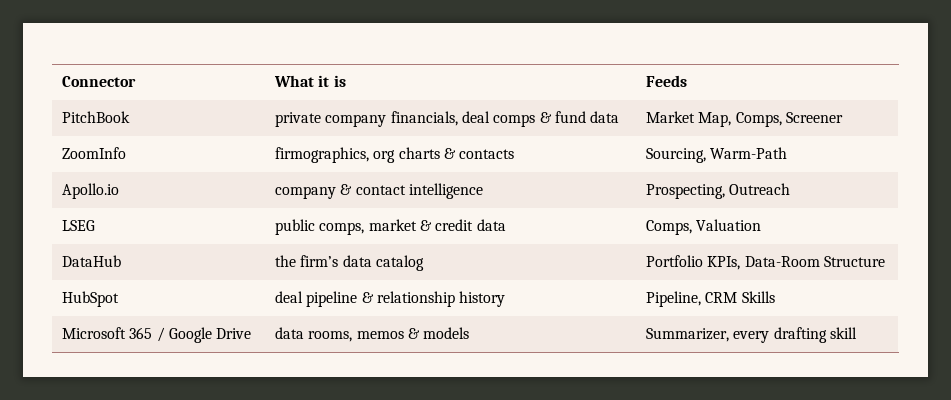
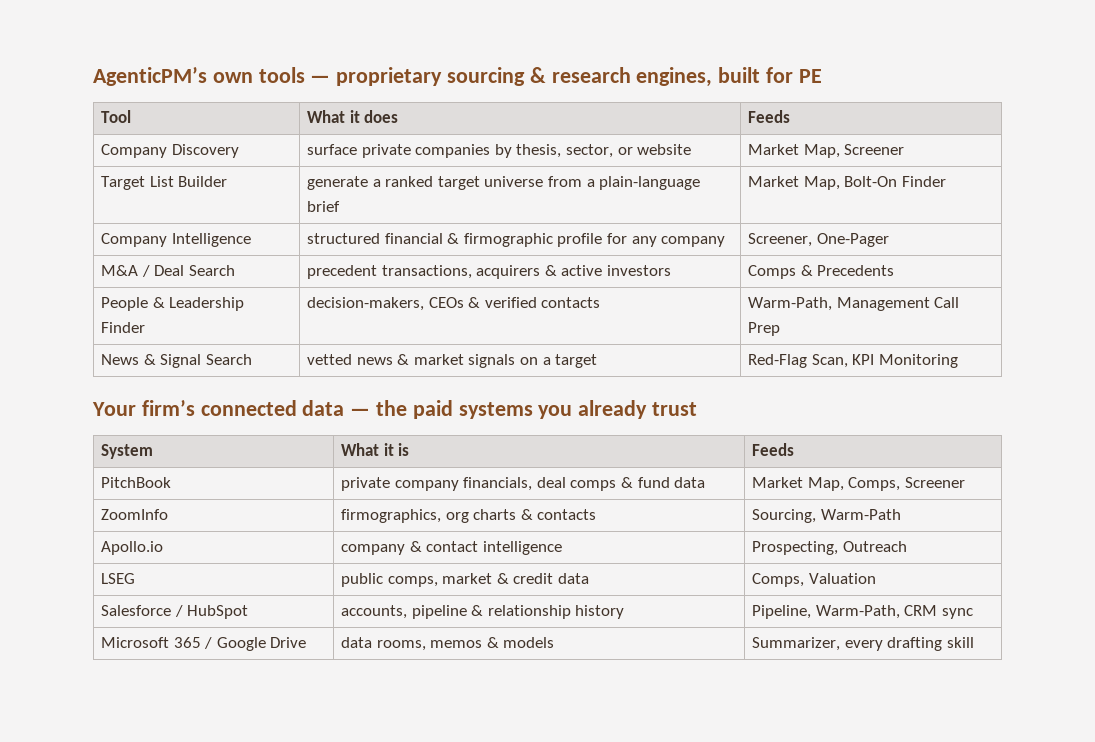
[61,76,136,87] Connector -> [93,67,822,87] [101,110,132,123] [307,110,399,123] [748,110,791,123] [101,144,239,158] [307,144,692,158] [748,144,905,158] [101,176,228,190] [307,176,701,190] [307,201,341,212] [748,176,946,190] [101,233,251,247] [307,233,726,247] [748,233,889,247] [101,265,235,277] [307,265,672,279] [748,265,895,279] [101,297,245,311] [101,322,146,333] [307,297,601,311] [748,297,960,311] [748,322,781,336] [101,354,252,368] [307,354,598,368] [748,354,958,368] [92,400,698,419] [101,444,154,459] AgenticPM’s own tools — proprietary sourcing & research engines, built for PE // Tool | What it does | Feeds // Company Discovery | surface private companies by thesis, sector, or website | Market Map, Screener // Target List Builder | generate a ranked target universe from a plain-language brief | Market Map, Bolt-On Finder // Company Intelligence | structured financial & firmographic profile for any company | Screener, One-Pager // M&A / Deal Search | precedent transactions, acquirers & active investors | Comps & Precedents // People & Leadership Finder | decision-makers, CEOs & verified contacts | Warm-Path, Management Call Prep // News & Signal Search | vetted news & market signals on a target | Red-Flag Scan, KPI Monitoring // Your firm’s connected data — the paid systems you already trust // System
[61,255,121,267] [274,255,424,271] [645,255,885,270] DataHub | the firm’s data catalog | Portfolio KPIs, Data-Room Structure // -> [101,605,183,617] Salesforce /
[274,291,303,303] deal -> [341,605,408,619] accounts,
[705,291,775,303] CRM Skills -> [815,605,973,619] Warm-Path, CRM sync

